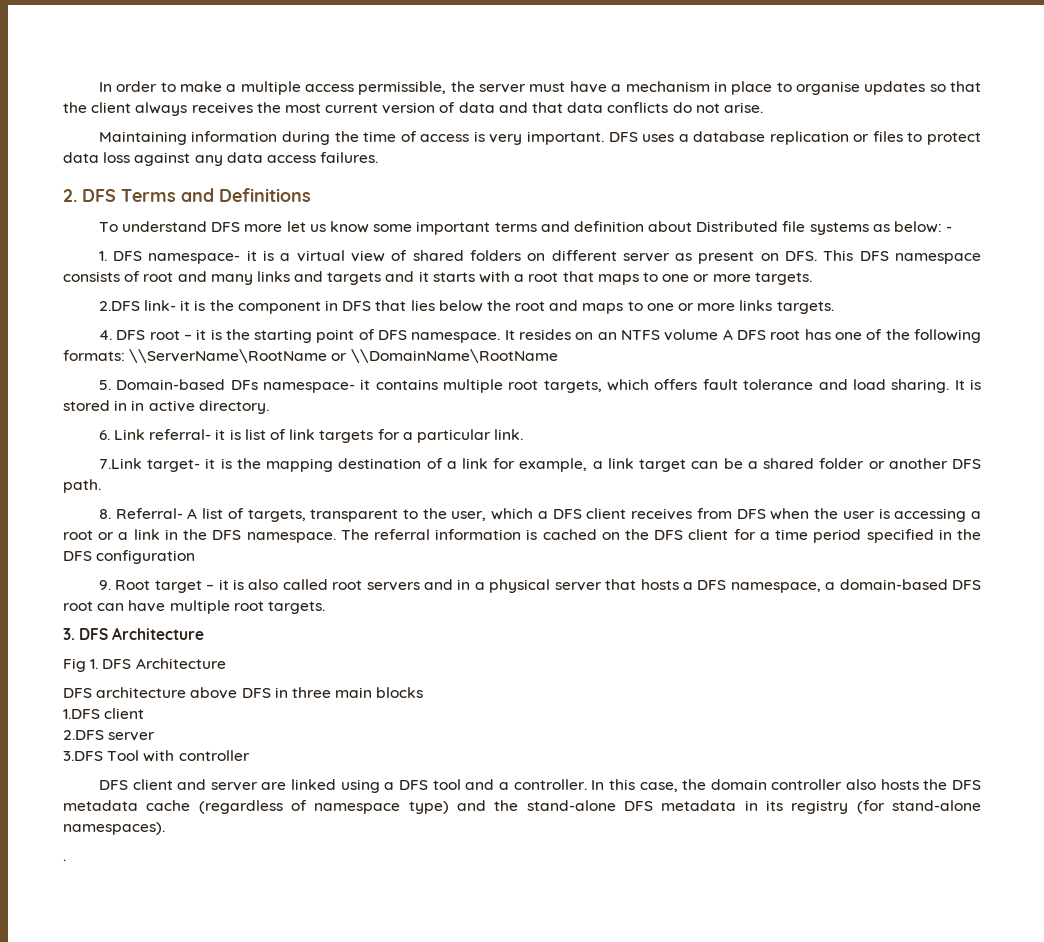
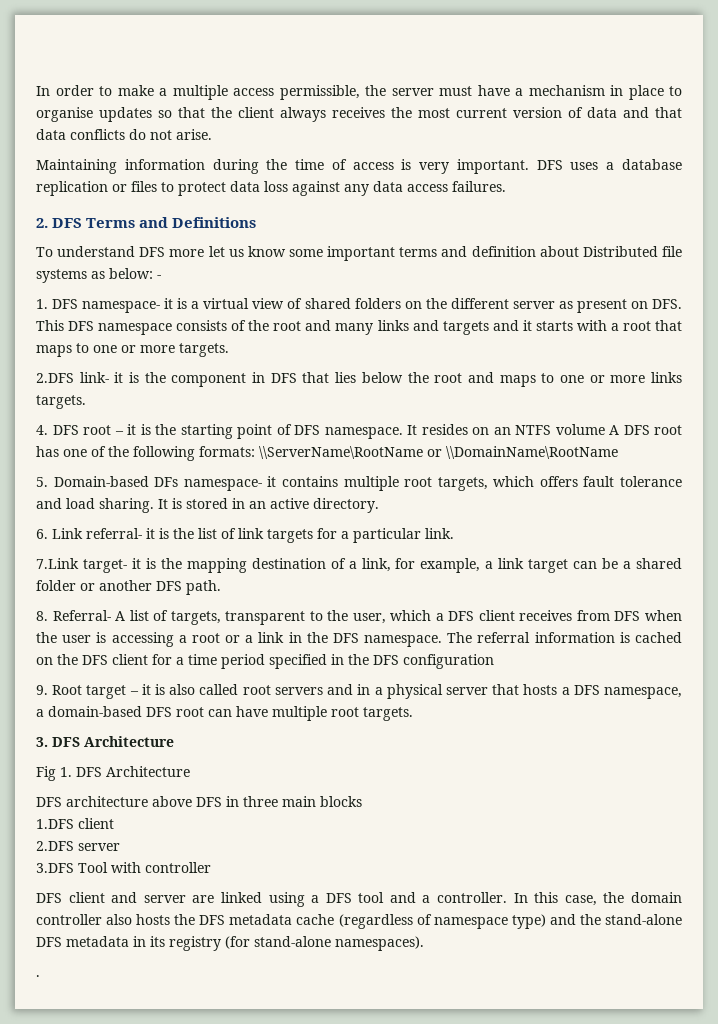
(546, 257) none -> [425,298,447,309] the
(141, 276) none -> [248,320,270,331] the
[131,400,145,411] in -> [249,501,266,509] an
(241, 434) none -> [173,528,194,539] the
[461,458,488,469] link -> [361,558,391,572] link,

